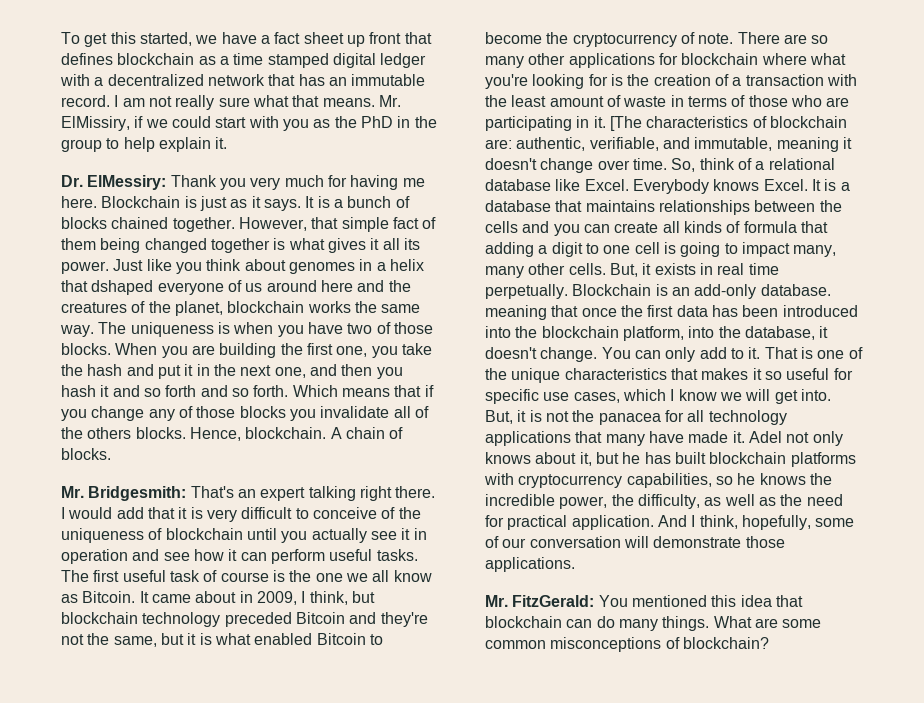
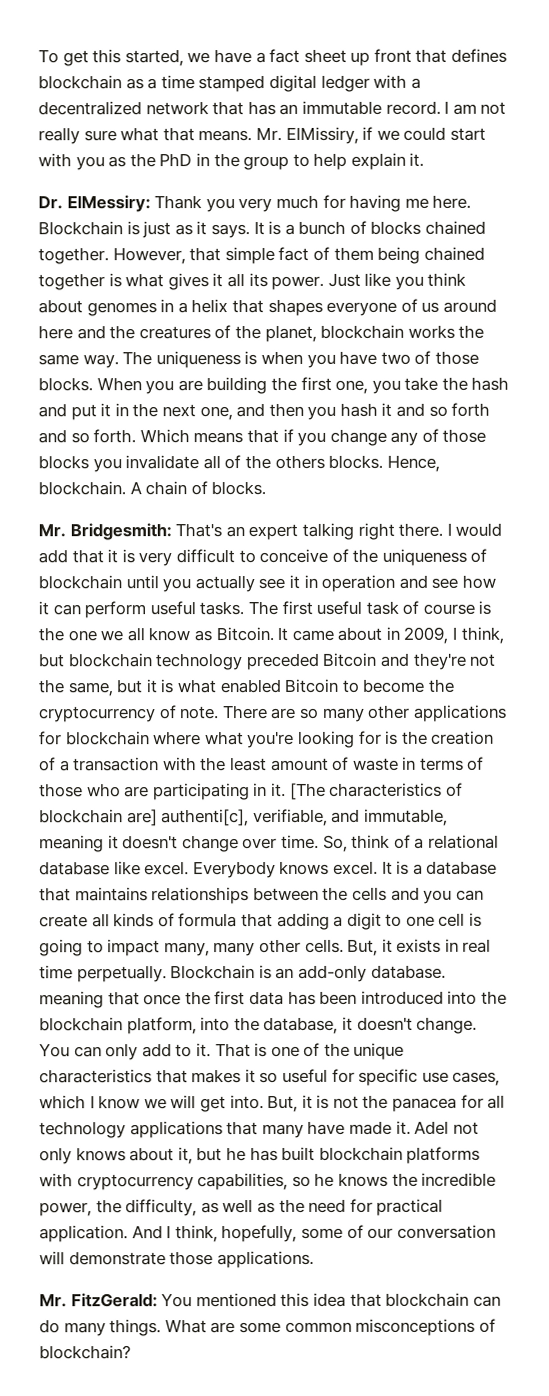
[144,238,207,253] changed -> [423,246,485,261] chained
[91,280,154,295] dshaped -> [267,298,323,317] shapes
[485,137,586,151] are: authentic, -> [126,809,250,827] are] authenti[c],
[584,179,629,191] Excel. -> [144,861,190,876] excel.
[763,179,808,191] Excel. -> [332,860,378,875] excel.

